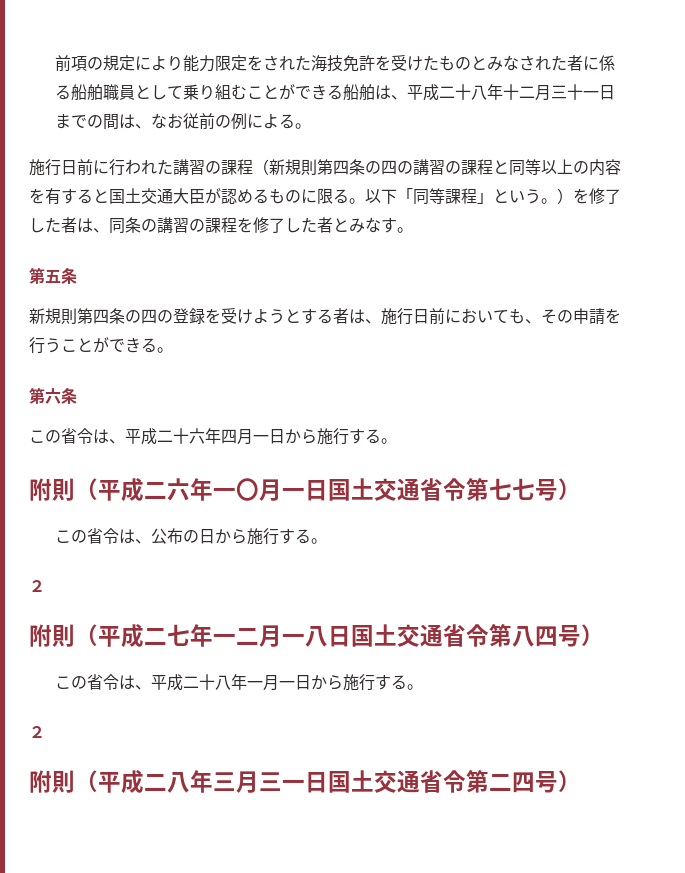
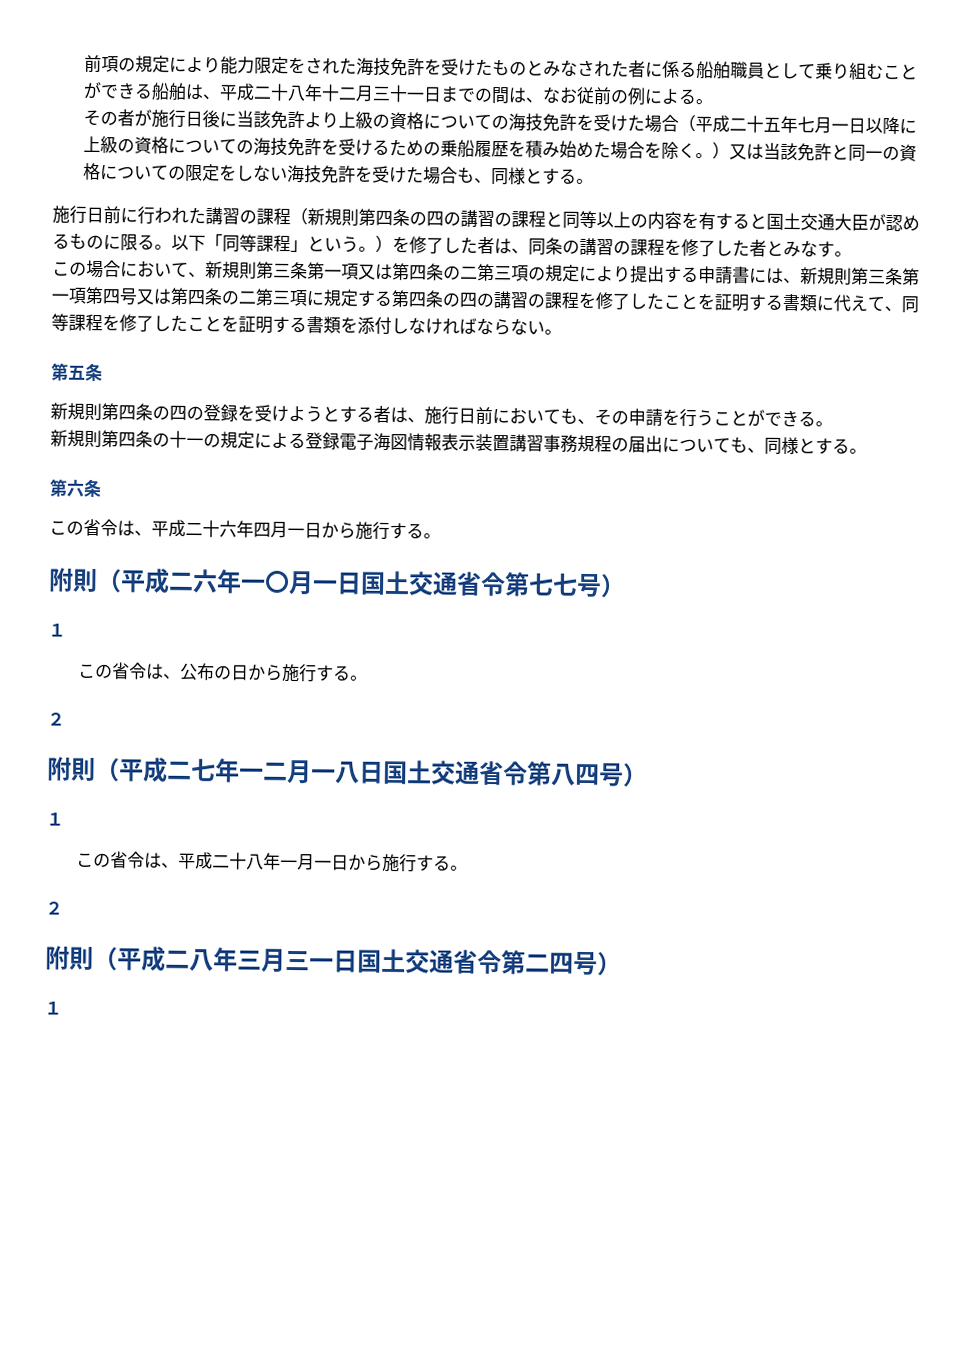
(312, 126) none -> [83,109,918,135] [83,135,918,162] [83,162,595,186] // その者が施行日後に当該免許より上級の資格についての海技免許を受けた場合（平成二十五年七月一日以降に上級の資格についての海技免許を受けるための乗船履歴を積み始めた場合を除く。）又は当該免許と同一の資格についての限定をしない海技免許を受けた場合も、同様とする。
(413, 230) none -> [52,259,920,286] [51,286,919,314] [51,313,562,336] // この場合において、新規則第三条第一項又は第四条の二第三項の規定により提出する申請書には、新規則第三条第一項第四号又は第四条の二第三項に規定する第四条の四の講習の課程を修了したことを証明する書類に代えて、同等課程を修了したことを証明する書類を添付しなければならない。
(173, 350) none -> [50,429,867,455] // 新規則第四条の十一の規定による登録電子海図情報表示装置講習事務規程の届出についても、同様とする。
(581, 489) none -> [48,623,66,637] // １
(604, 635) none -> [46,812,64,826] // １
(581, 781) none -> [44,1001,62,1015] // １

